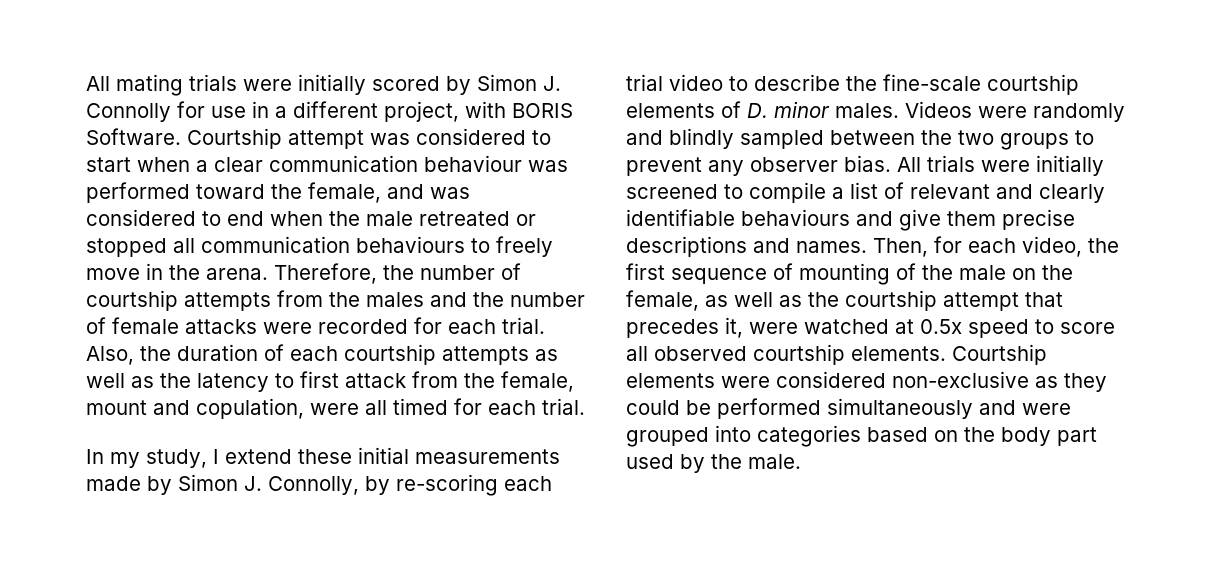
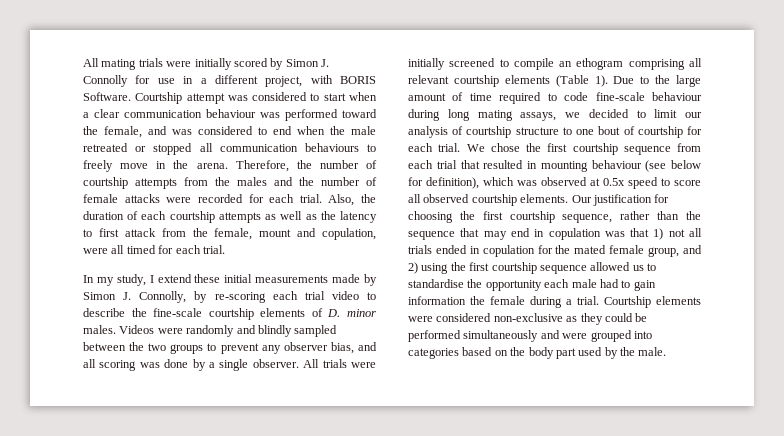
[844,155,891,172] bias. -> [330,342,377,354] [83,359,299,371] bias, and all scoring was done by a single observer.
[832,182,1105,203] [626,209,1075,231] [626,236,1119,257] [626,263,1073,285] [626,290,1063,311] [626,317,889,338] a list of relevant and clearly identifiable behaviours and give them precise descriptions and names. Then, for each video, the first sequence of mounting of the male on the female, as well as the courtship attempt that precedes it, were watched -> [559,58,702,70] [408,75,701,87] [408,92,702,104] [408,109,702,121] [408,126,702,138] [408,143,701,155] [408,160,701,172] [408,177,587,189] an ethogram comprising all relevant courtship elements (Table 1). Due to the large amount of time required to code fine-scale behaviour during long mating assays, we decided to limit our analysis of courtship structure to one bout of courtship for each trial. We chose the first courtship sequence from each trial that resulted in mounting behaviour (see below for definition), which was observed
(946, 353) none -> [571,194,670,206] [408,211,701,223] [408,228,702,240] [408,245,702,257] [408,262,656,274] [408,279,656,291] [408,296,599,308] Our justification for choosing the first courtship sequence, rather than the sequence that may end in copulation was that 1) not all trials ended in copulation for the mated female group, and 2) using the first courtship sequence allowed us to standardise the opportunity each male had to gain information the female during a trial.

